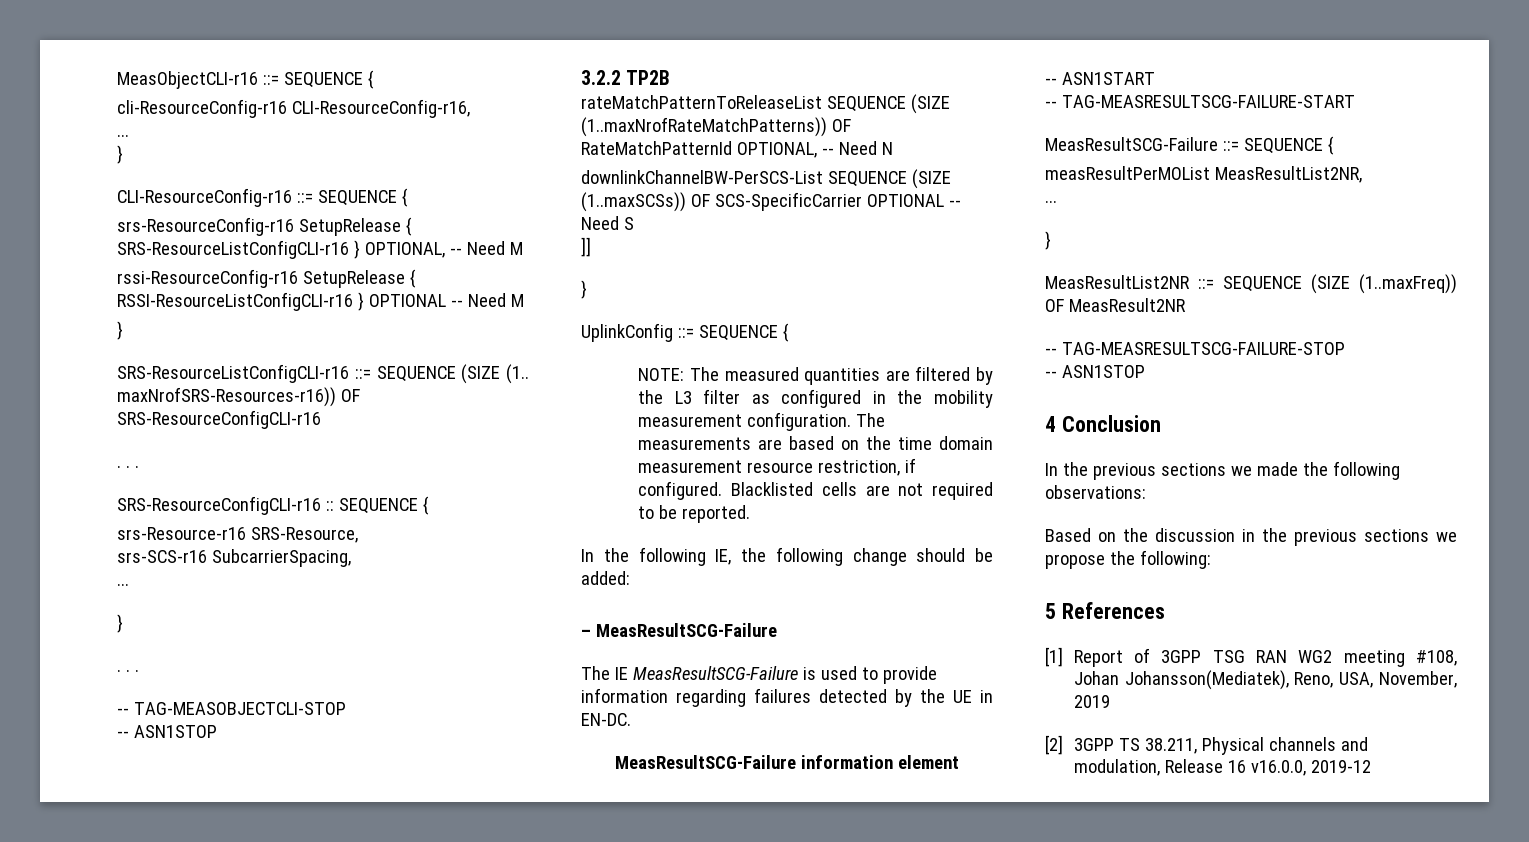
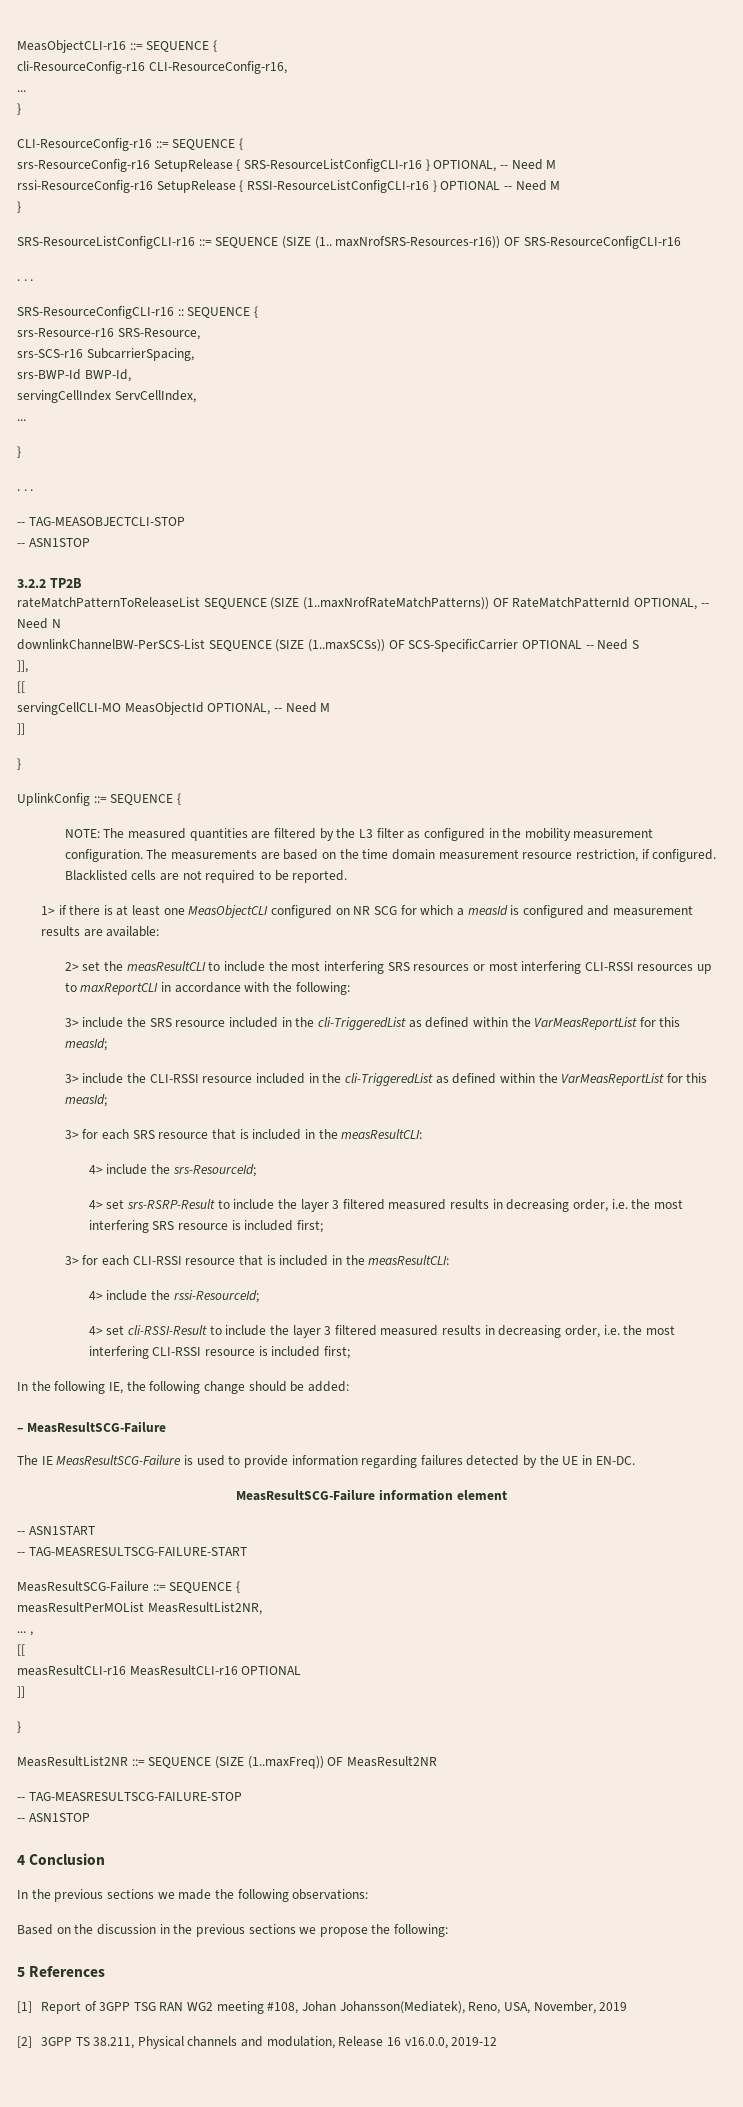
(351, 558) none -> [17,369,131,382] [17,390,196,403] // srs-BWP-Id BWP-Id, // servingCellIndex ServCellIndex,
(634, 223) none -> [17,660,28,673] [17,681,25,693] [17,702,331,715] // ]], // [[ // servingCellCLI-MO MeasObjectId OPTIONAL, -- Need M
(751, 514) none -> [40,905,694,918] [40,926,160,937] [64,961,713,974] [64,982,350,995] [64,1017,681,1030] [64,1038,107,1051] [64,1073,708,1086] [64,1094,107,1107] [64,1129,423,1140] [88,1164,256,1177] [88,1199,683,1212] [88,1220,323,1233] [64,1255,450,1266] [88,1290,259,1303] [88,1325,675,1338] [88,1346,350,1359] // 1> if there is at least one MeasObjectCLI configured on NR SCG for which a measId is configured and measurement results are available: // 2> set the measResultCLI to include the most interfering SRS resources or most interfering CLI-RSSI resources up to maxReportCLI in accordance with the following: // 3> include the SRS resource included in the cli-TriggeredList as defined within the VarMeasReportList for this measId; // 3> include the CLI-RSSI resource included in the cli-TriggeredList as defined within the VarMeasReportList for this measId; // 3> for each SRS resource that is included in the measResultCLI: // 4> include the srs-ResourceId; // 4> set srs-RSRP-Result to include the layer 3 filtered measured results in decreasing order, i.e. the most interfering SRS resource is included first; // 3> for each CLI-RSSI resource that is included in the measResultCLI: // 4> include the rssi-ResourceId; // 4> set cli-RSSI-Result to include the layer 3 filtered measured results in decreasing order, i.e. the most interfering CLI-RSSI resource is included first;
(1057, 201) none -> [29,1631,33,1636] [17,1644,25,1656] [17,1665,302,1676] [17,1686,25,1698] , // [[ // measResultCLI-r16 MeasResultCLI-r16 OPTIONAL // ]]

